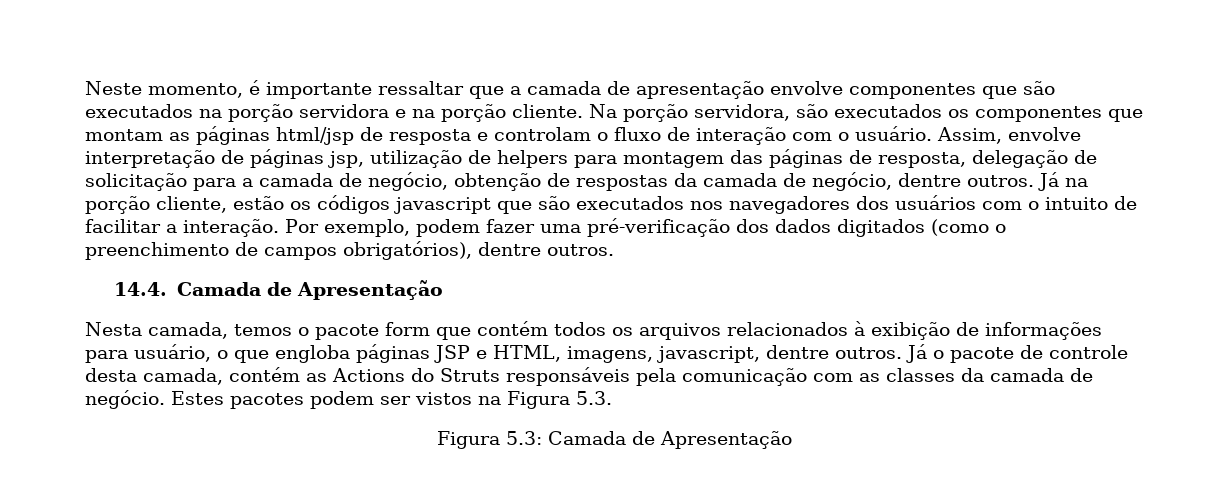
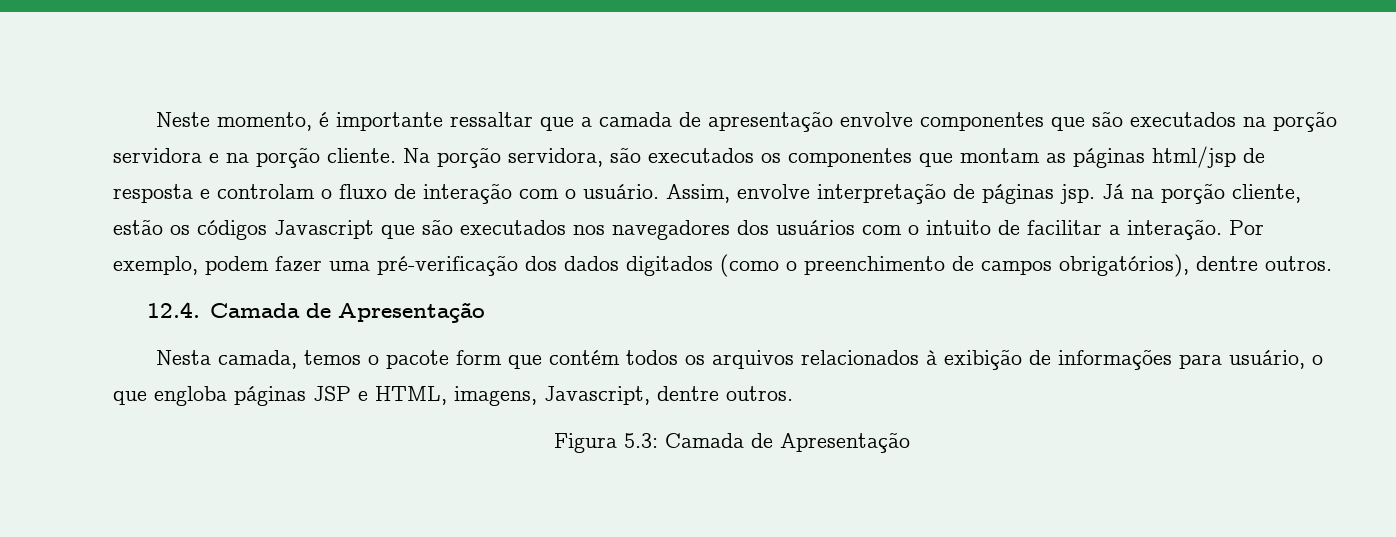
[328,149,1097,168] [85,172,1034,191] jsp, utilização de helpers para montagem das páginas de resposta, delegação de solicitação para a camada de negócio, obtenção de respostas da camada de negócio, dentre outros. -> [1060,184,1095,204] jsp.
[394,197,491,214] javascript -> [274,220,374,239] Javascript
[114,282,168,296] 14.4. -> [146,302,200,318] 12.4.
[657,344,1128,363] [85,367,1093,386] [85,390,612,409] javascript, dentre outros. Já o pacote de controle desta camada, contém as Actions do Struts responsáveis pela comunicação com as classes da camada de negócio. Estes pacotes podem ser vistos na Figura 5.3. -> [544,386,793,405] Javascript, dentre outros.

